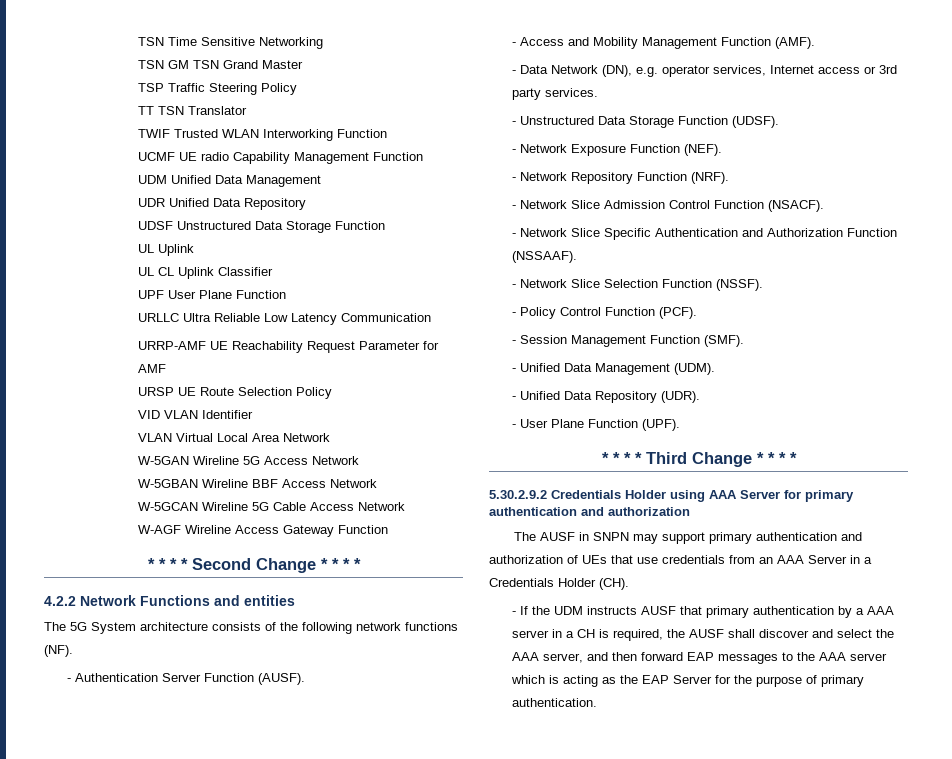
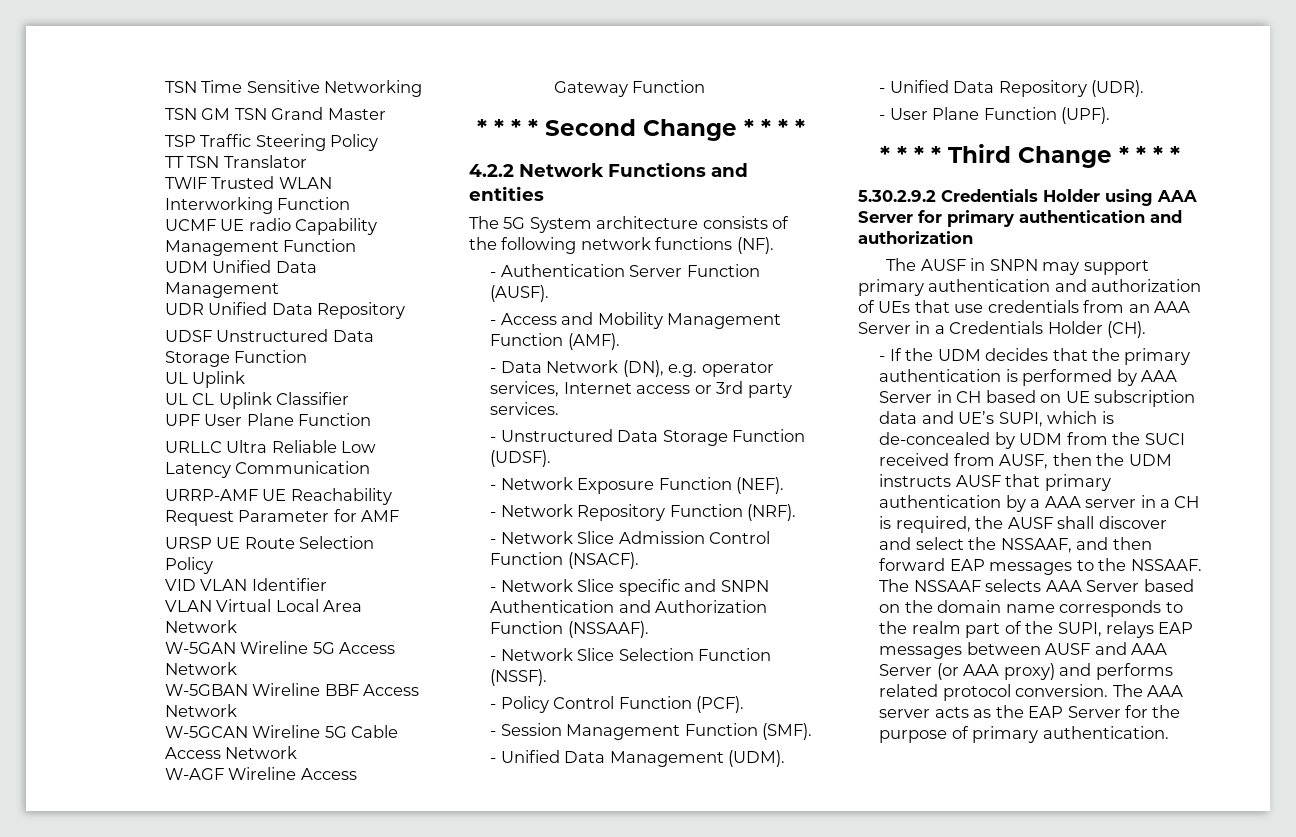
[604,228,652,240] Specific -> [618,579,769,596] specific and SNPN
(584, 610) none -> [985,348,1191,365] [879,369,1178,386] [879,390,1195,407] [879,411,1114,427] [879,432,1185,449] [879,453,1172,469] decides that the primary authentication is performed by AAA Server in CH based on UE subscription data and UE’s SUPI, which is de-concealed by UDM from the SUCI received from AUSF, then the UDM
[512,652,584,663] AAA server, -> [1000,538,1072,553] NSSAAF,
[819,652,888,661] [511,675,599,687] AAA server which is acting -> [1130,559,1202,571] [879,579,1194,592] [879,600,1183,617] [879,621,1194,638] [879,642,1168,659] [879,663,1173,680] [879,684,1184,701] [879,707,969,718] NSSAAF. The NSSAAF selects AAA Server based on the domain name corresponds to the realm part of the SUPI, relays EAP messages between AUSF and AAA Server (or AAA proxy) and performs related protocol conversion. The AAA server acts

